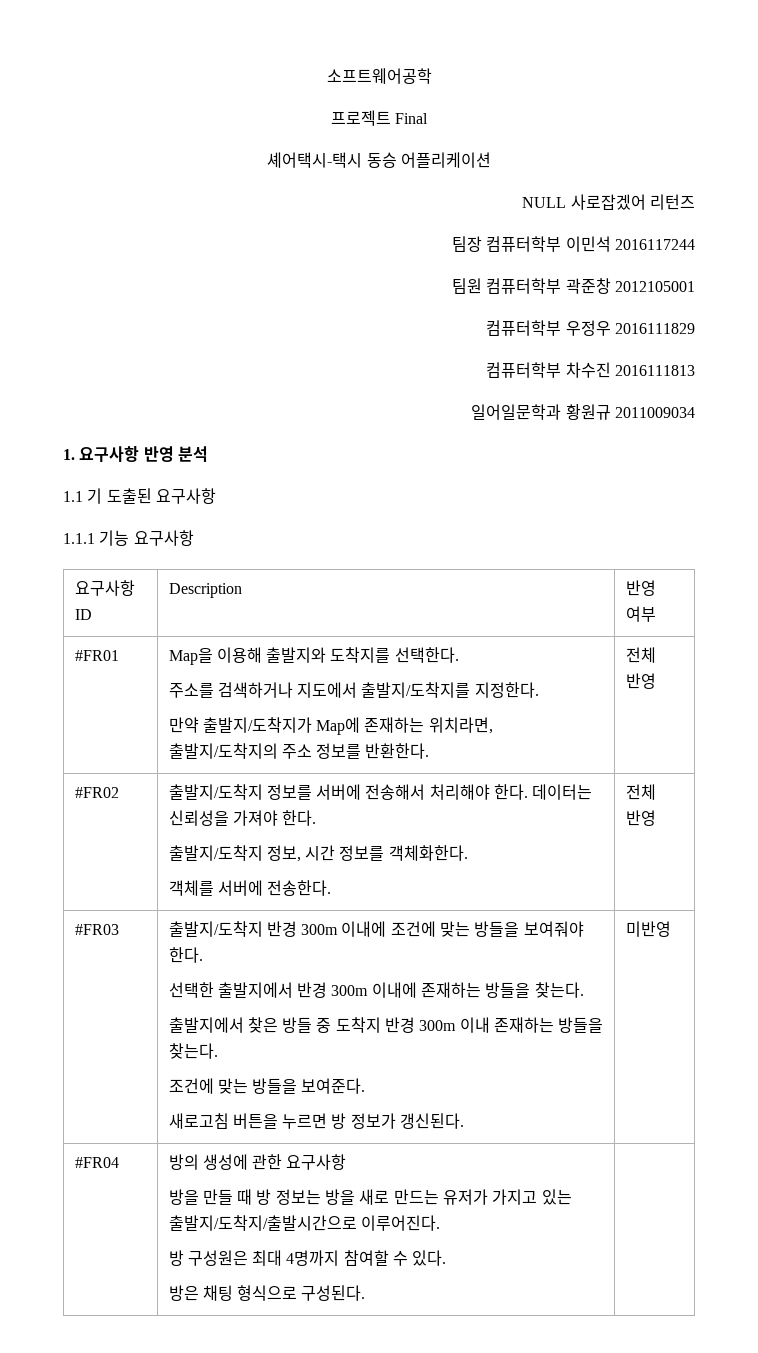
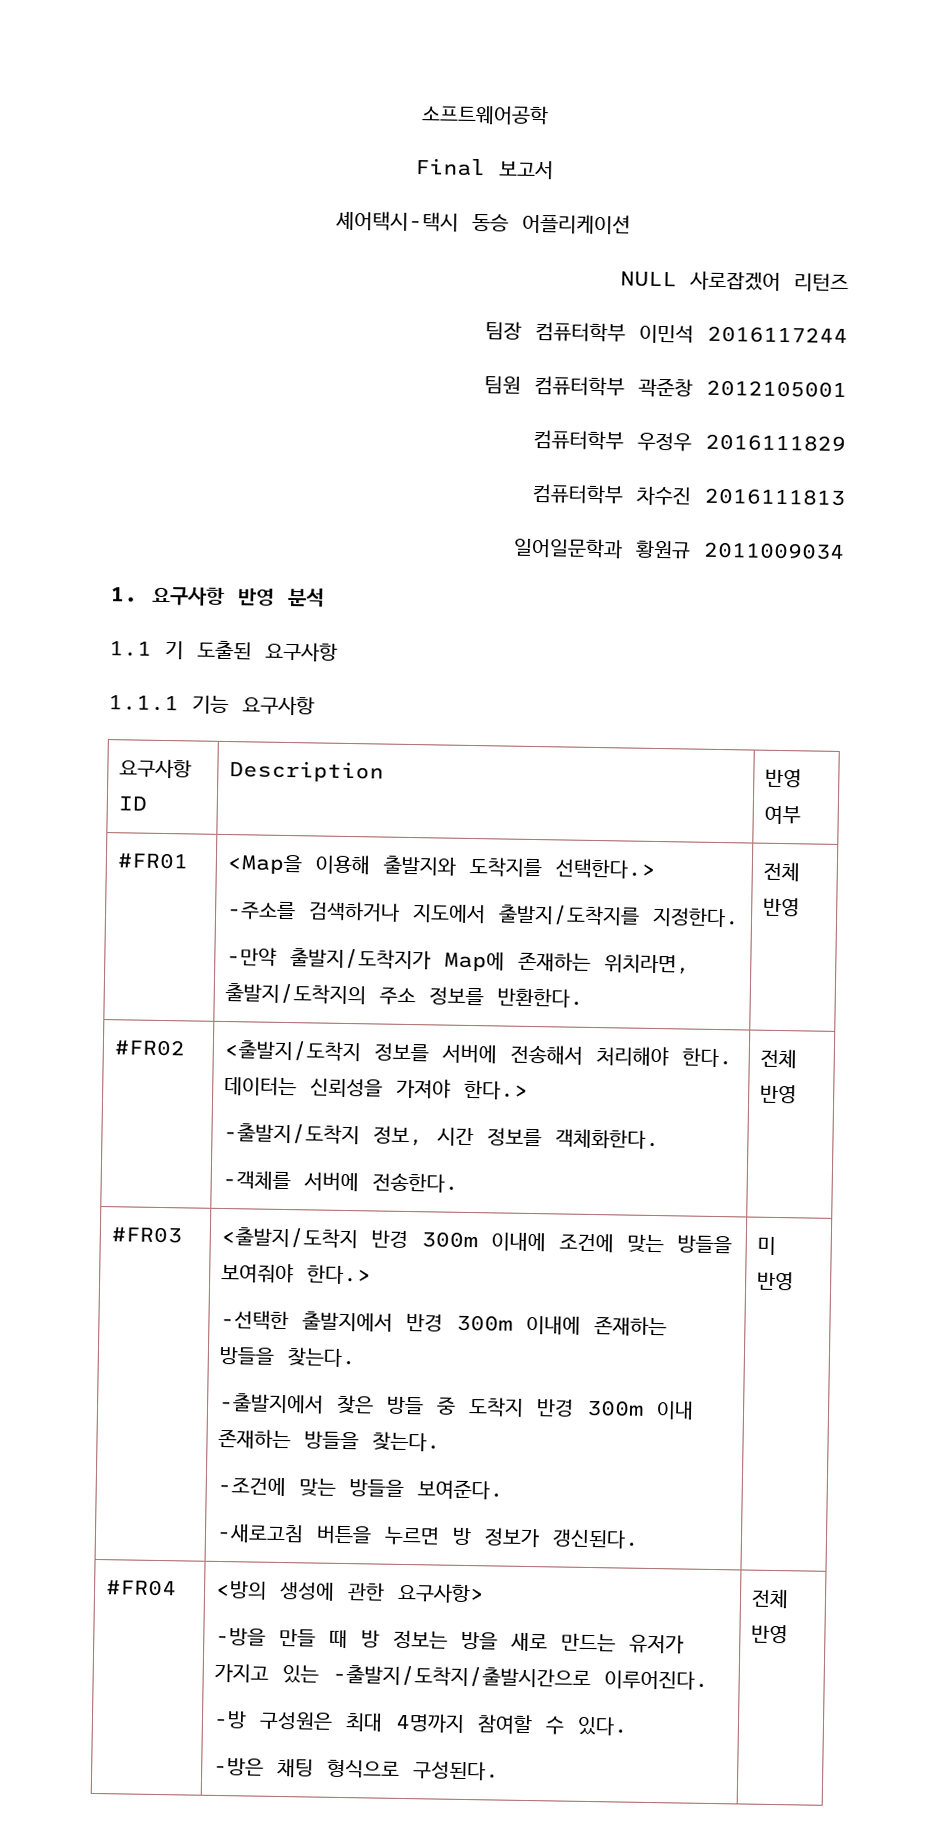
[330,110,391,126] 프로젝트 -> (549, 115) none
(429, 118) none -> [498,160,554,180] 보고서
[168,648,213,665] Map을 -> [226,854,303,875] <Map을
[394,647,459,663] [168,683,214,698] 선택한다. // 주소를 -> [554,858,656,879] [225,901,296,921] 선택한다.> // -주소를
[168,717,199,733] 만약 -> [225,947,277,967] -만약
[168,784,263,800] 출발지/도착지 -> [223,1039,361,1062] <출발지/도착지
[282,810,317,826] [168,845,263,861] 한다. // 출발지/도착지 -> [463,1079,529,1100] [222,1122,360,1145] 한다.> // -출발지/도착지
[168,880,214,896] 객체를 -> [221,1169,291,1191] -객체를
[168,921,263,937] 출발지/도착지 -> [220,1226,358,1249] <출발지/도착지
[168,947,203,963] [168,982,214,998] 한다. // 선택한 -> [306,1264,372,1285] [219,1309,289,1331] 한다.> // -선택한
[168,1017,244,1033] 출발지에서 -> [217,1392,324,1414] -출발지에서
[168,1078,214,1094] 조건에 -> [216,1476,286,1497] -조건에
[168,1113,229,1129] 새로고침 -> [215,1523,304,1544] -새로고침
[625,921,671,937] 미반영 -> [756,1236,776,1255] [756,1270,794,1291] 미 반영
[168,1154,199,1170] 방의 -> [214,1579,267,1600] <방의
[286,1154,347,1170] [168,1189,199,1205] 요구사항 // 방을 -> [396,1582,485,1604] [214,1626,266,1646] 요구사항> // -방을
[168,1215,357,1231] 출발지/도착지/출발시간으로 -> [331,1664,591,1689] -출발지/도착지/출발시간으로
[168,1250,184,1266] 방 -> [212,1709,247,1729] -방
[168,1285,199,1301] 방은 -> [212,1756,264,1776] -방은
(366, 1293) none -> [750,1588,789,1609] [750,1623,788,1644] 전체 반영

